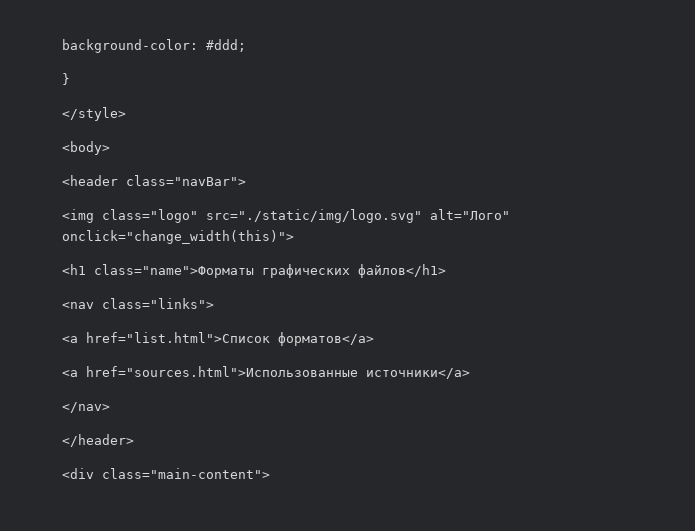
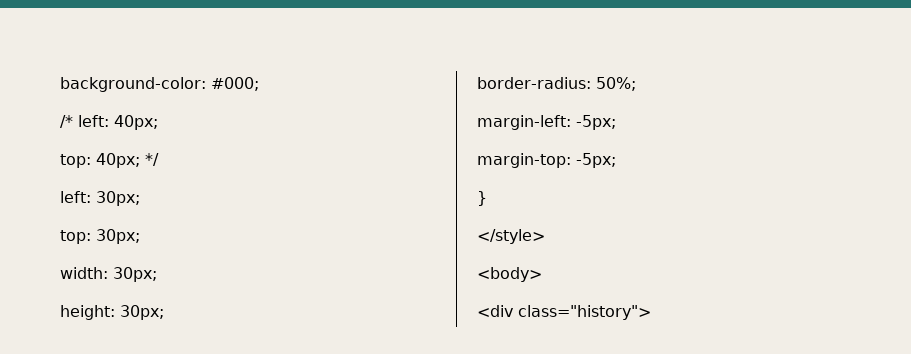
[206,39,246,52] [62,73,70,85] [62,107,126,121] [62,141,110,155] [62,175,246,186] [62,209,510,223] [62,230,294,244] [62,264,446,278] [62,298,214,309] [62,332,374,346] [62,366,470,379] [62,402,110,413] [62,434,134,447] #ddd; // } // </style> // <body> // <header class="navBar"> // <img class="logo" src="./static/img/logo.svg" alt="Лого" onclick="change_width(this)"> // <h1 class="name">Форматы графических файлов</h1> // <nav class="links"> // <a href="list.html">Список форматов</a> // <a href="sources.html">Использованные источники</a> // </nav> // </header> -> [211,77,259,91] [60,115,158,130] [60,153,159,168] [60,191,140,206] [60,229,140,244] [60,267,157,282] [60,305,164,320] [477,77,636,91] [477,115,616,130] [477,153,616,168] [477,191,487,206] [477,229,545,244] [477,267,542,282] #000; // /* left: 40px; // top: 40px; */ // left: 30px; // top: 30px; // width: 30px; // height: 30px; // border-radius: 50%; // margin-left: -5px; // margin-top: -5px; // } // </style> // <body>
[102,468,270,479] class="main-content"> -> [518,305,651,320] class="history">

